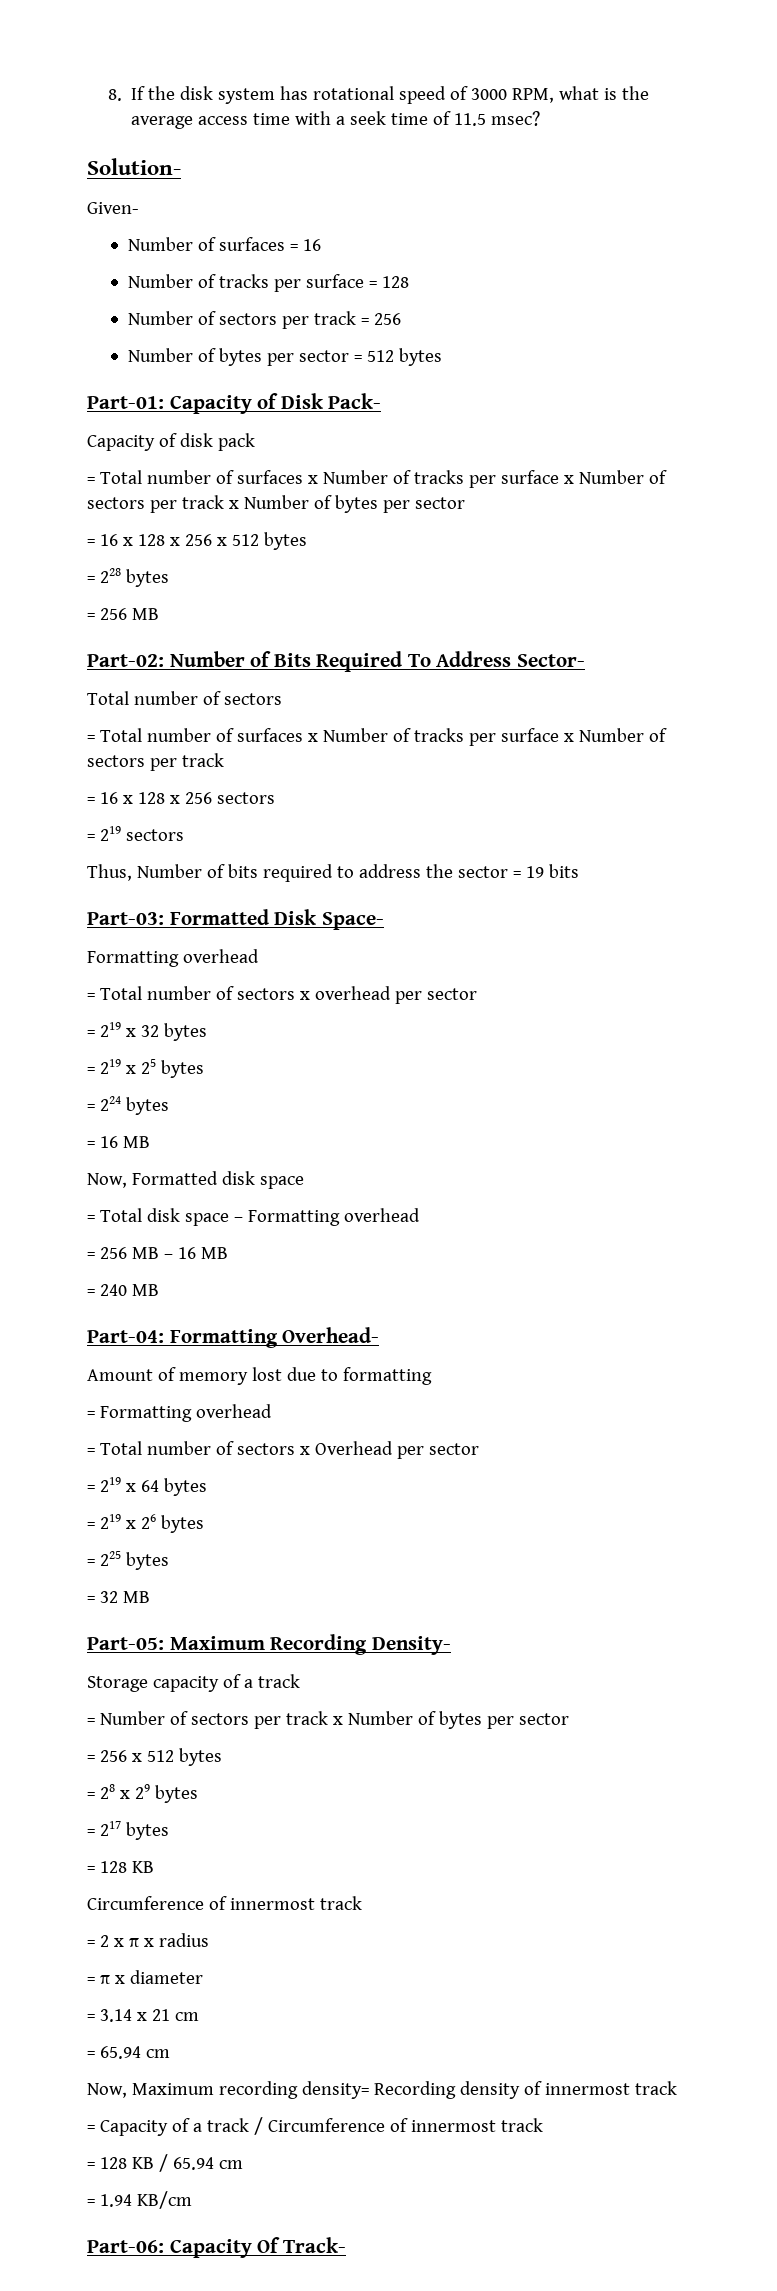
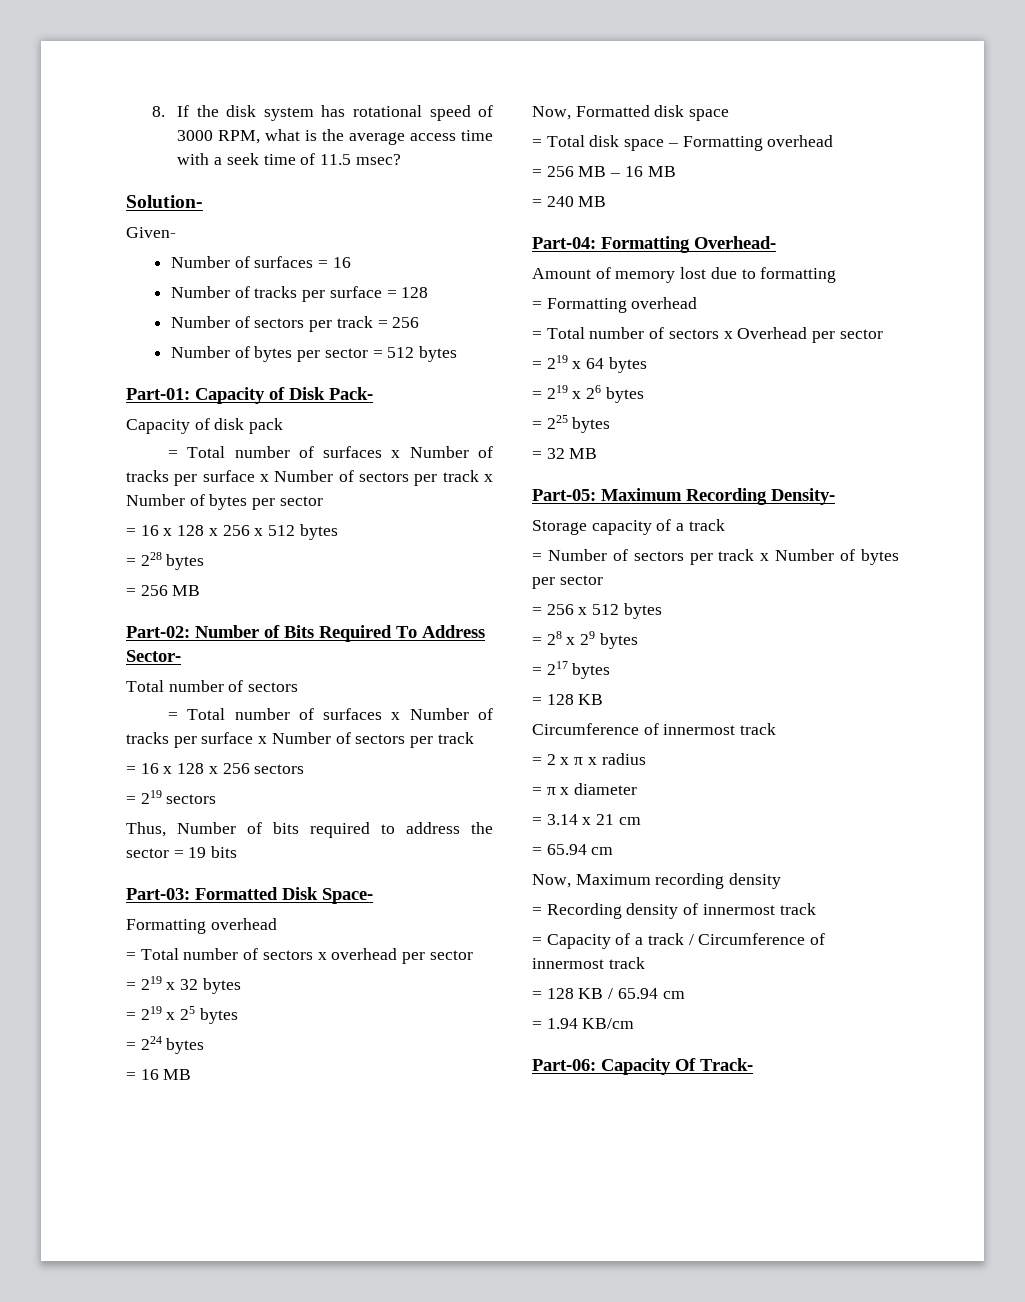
[301,2081,369,2099] density= -> [729,873,782,889] [532,907,542,915] density // =

